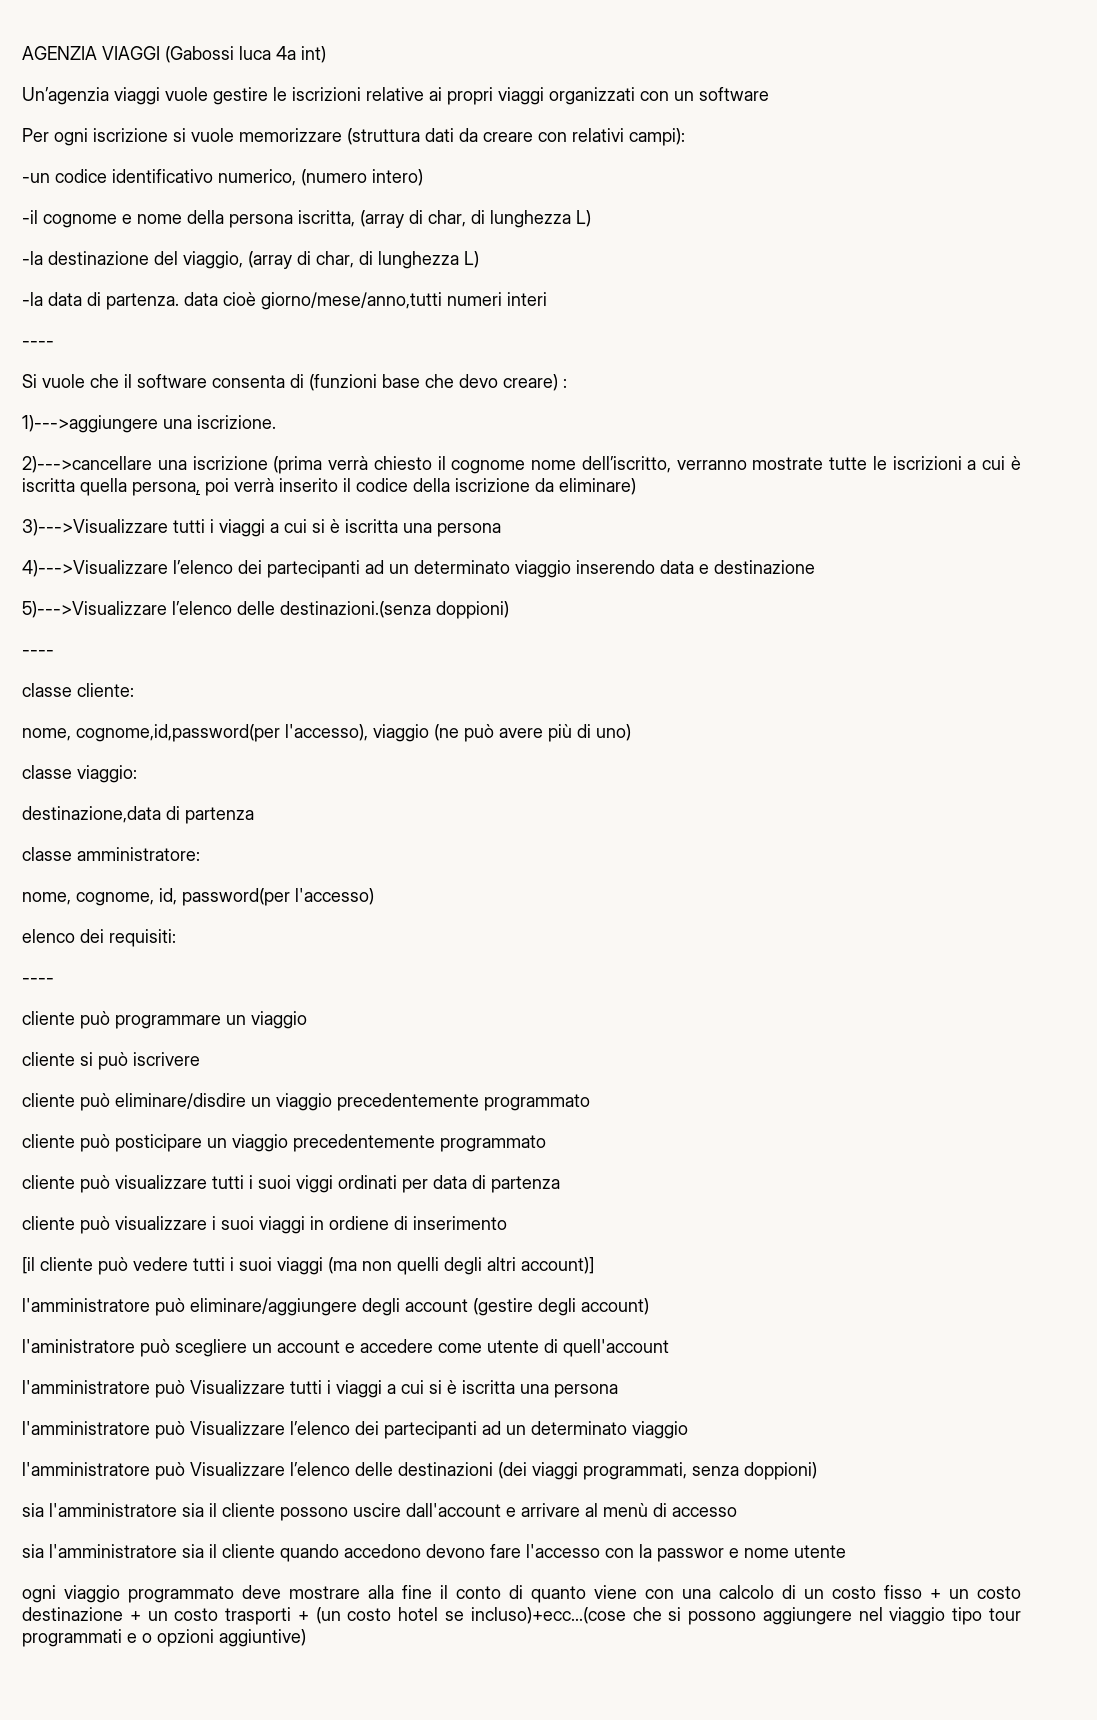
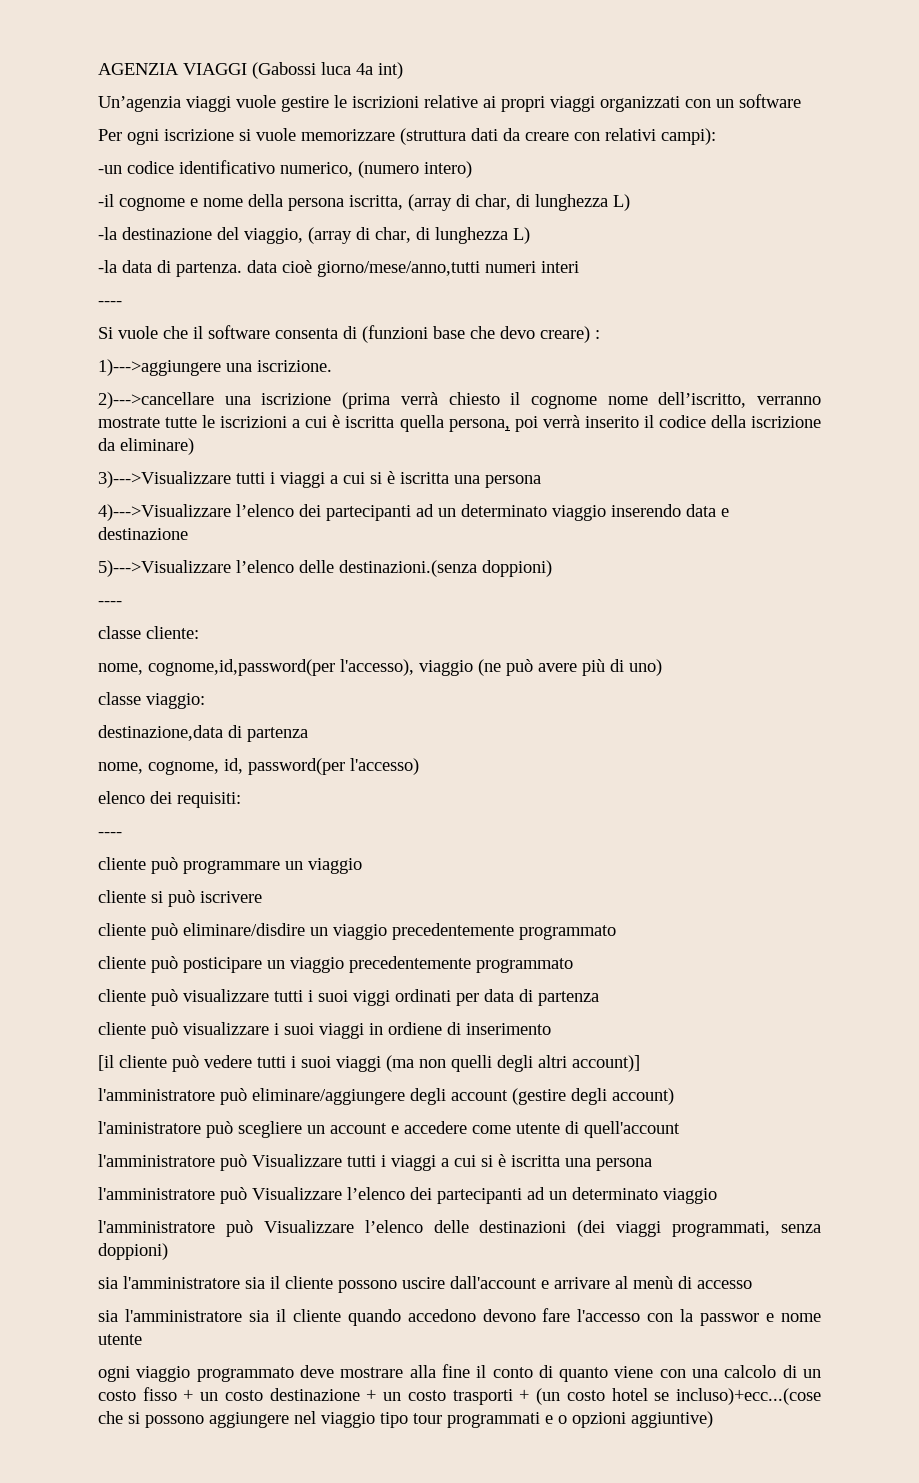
[22,847,200,861] // classe amministratore: -> (308, 734) none

